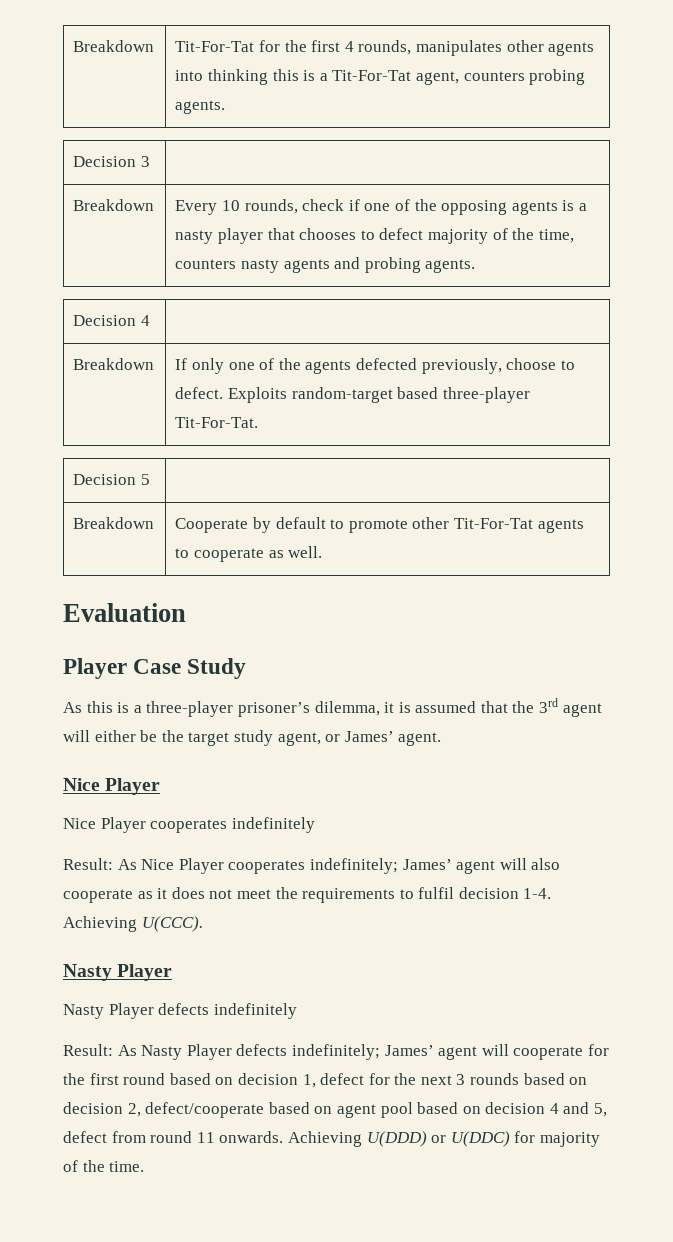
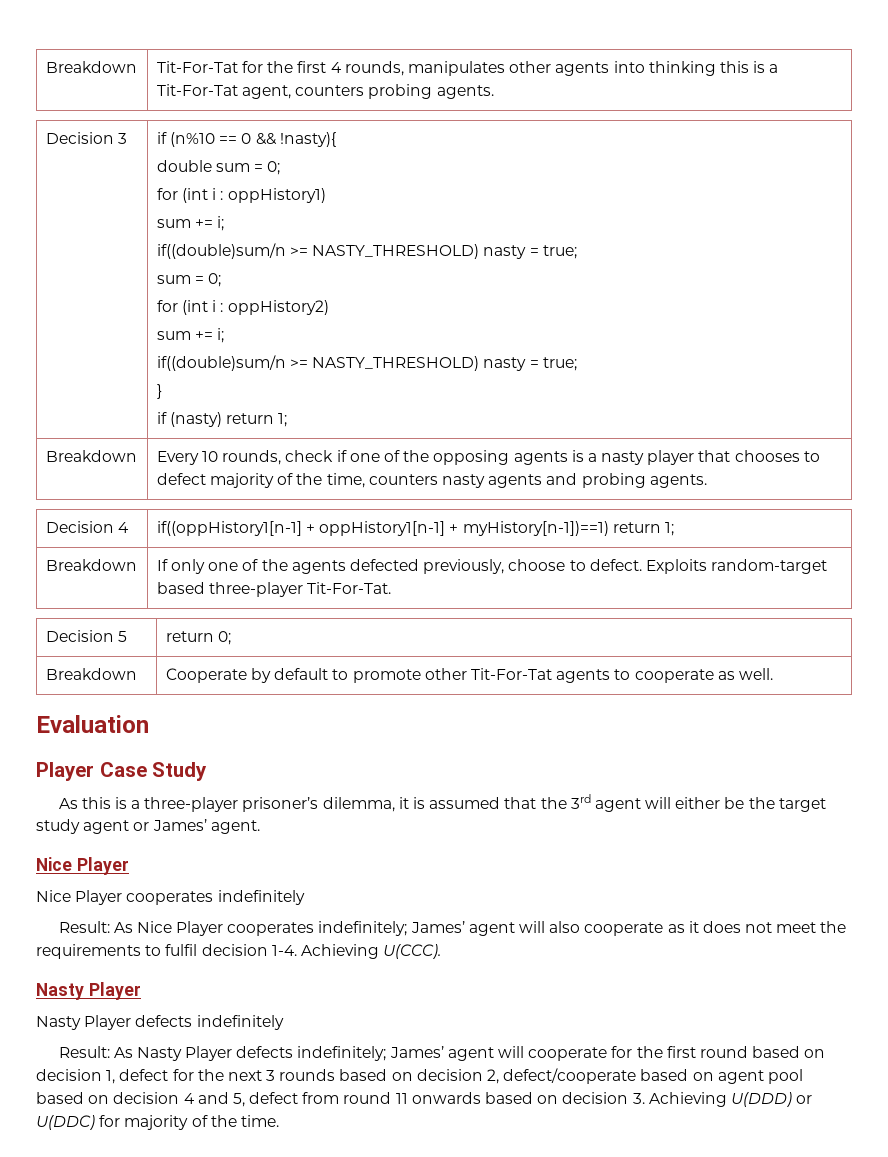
(151, 161) none -> [156,132,336,147] [156,160,281,175] [156,188,326,203] [156,216,225,231] [156,243,577,259] [156,273,222,287] [156,300,329,315] [156,328,225,343] [156,355,577,371] [156,384,162,399] [156,412,288,427] if (n%10 == 0 && !nasty){ // double sum = 0; // for (int i : oppHistory1) // sum += i; // if((double)sum/n >= NASTY_THRESHOLD) nasty = true; // sum = 0; // for (int i : oppHistory2) // sum += i; // if((double)sum/n >= NASTY_THRESHOLD) nasty = true; // } // if (nasty) return 1;
(151, 320) none -> [156,521,674,536] if((oppHistory1[n-1] + oppHistory1[n-1] + myHistory[n-1])==1) return 1;
(151, 479) none -> [165,631,232,645] return 0;
[277,732,321,746] agent, -> [83,820,130,834] agent
[219,1131,284,1143] onwards. -> [411,1092,645,1104] onwards based on decision 3.

